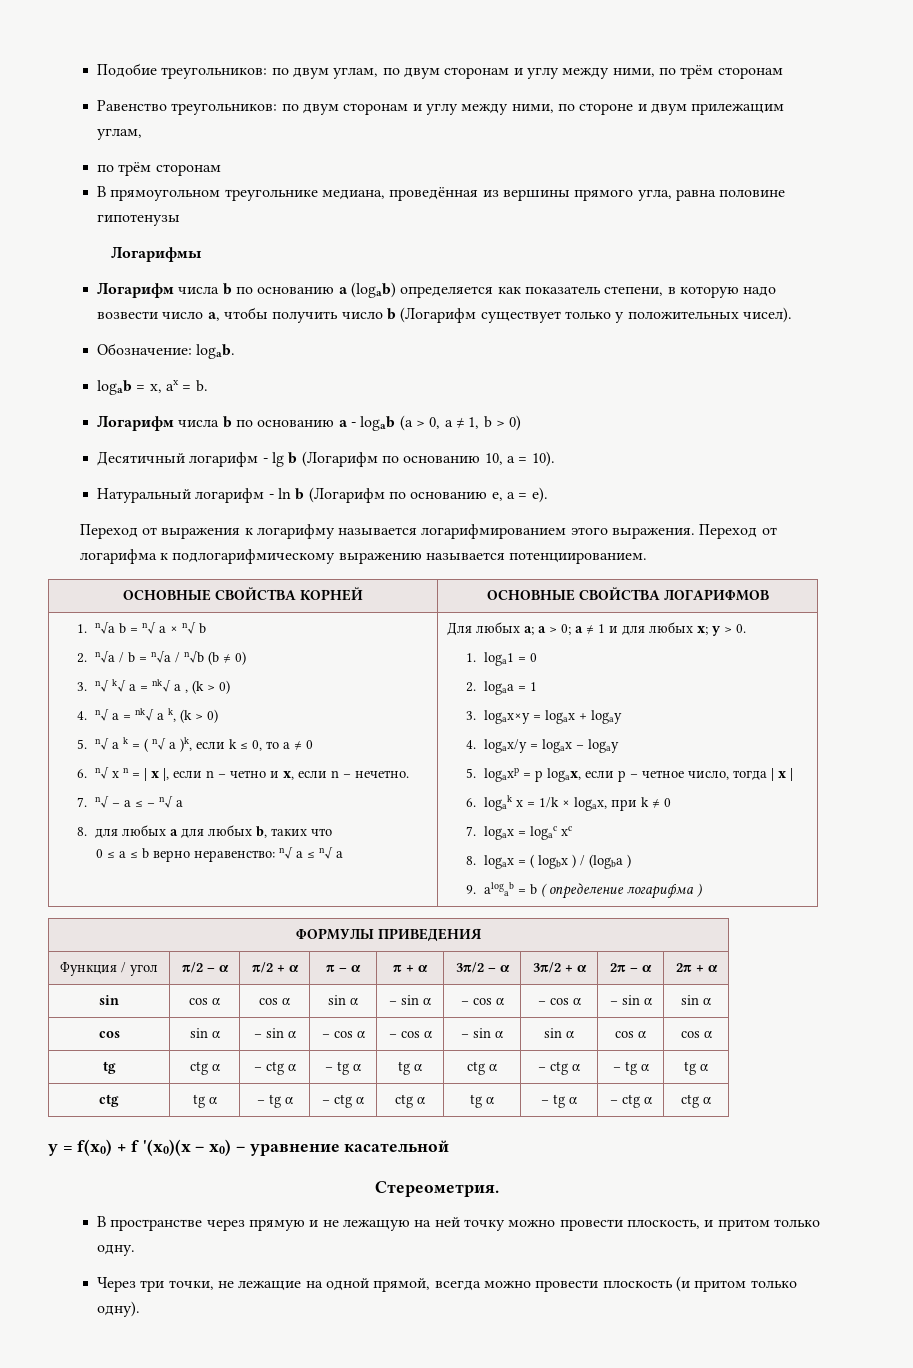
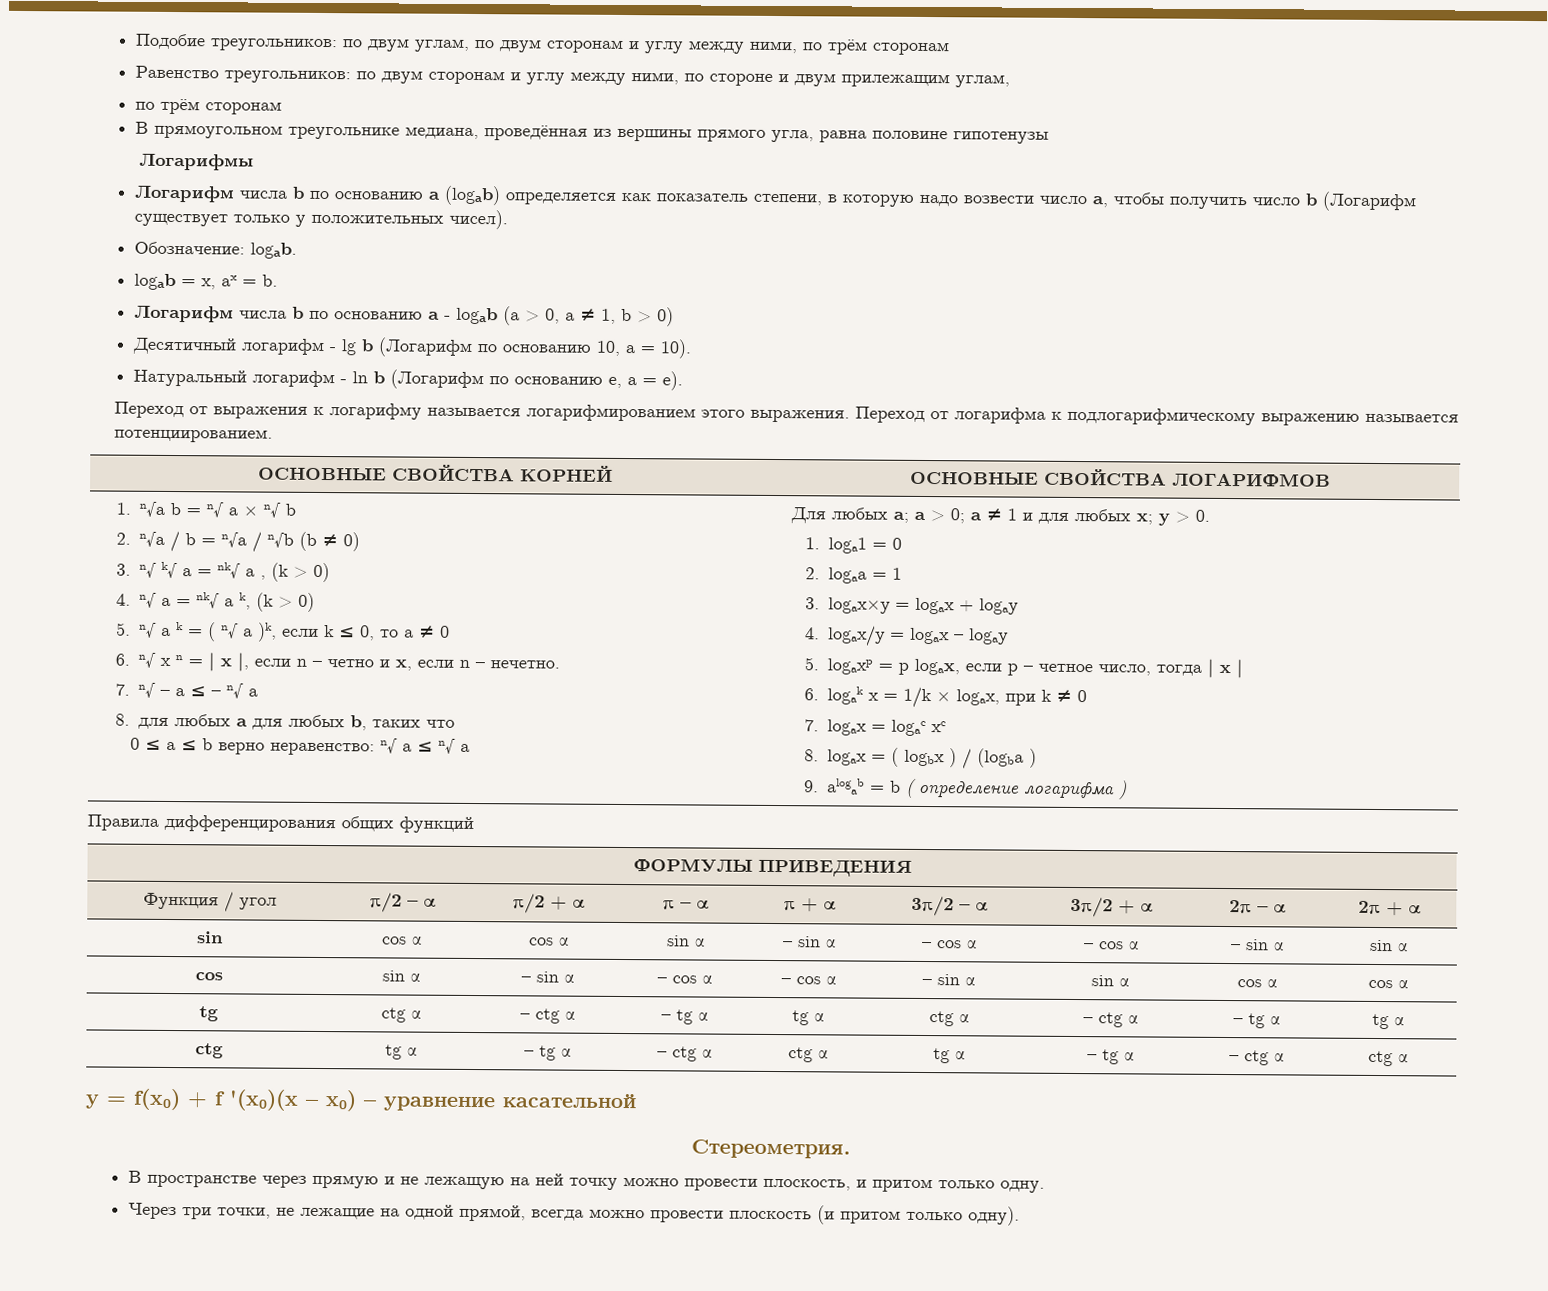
(702, 890) none -> [87,814,474,834] // Правила дифференцирования общих функций

